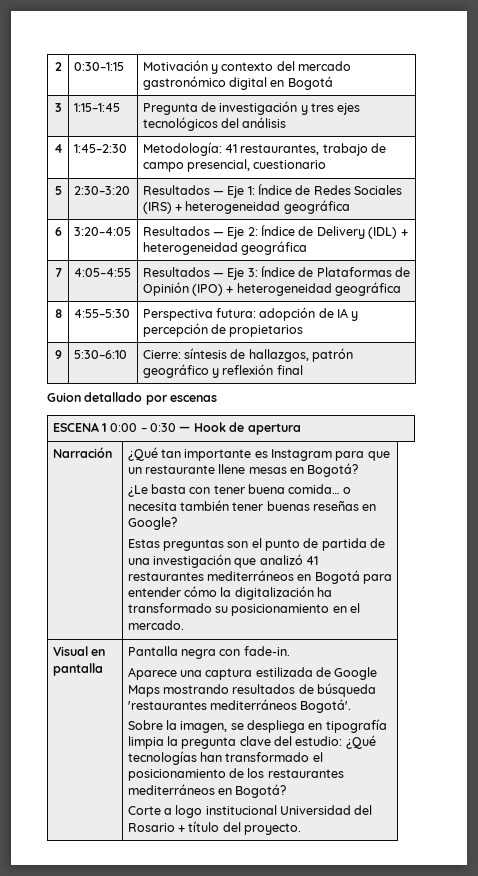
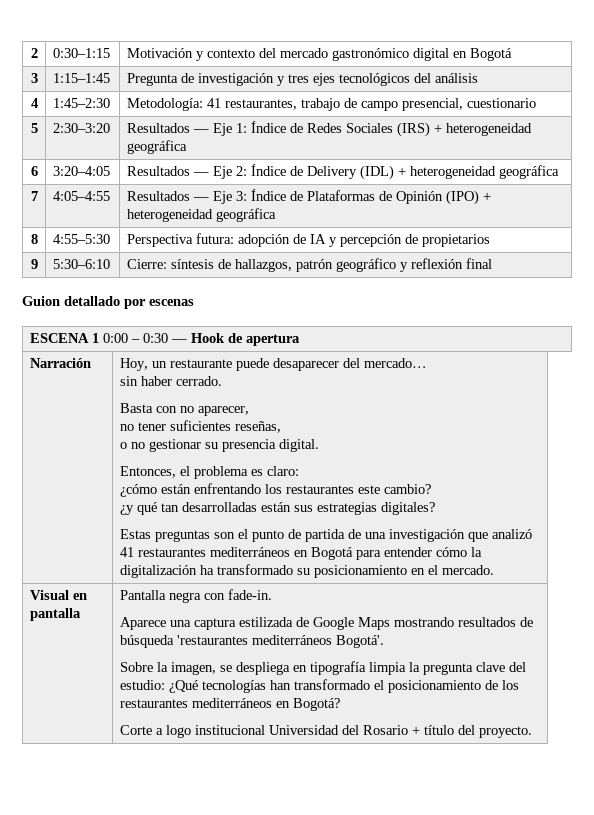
[127,447,390,461] [127,463,359,477] [127,484,351,497] [127,500,377,511] [127,517,177,530] ¿Qué tan importante es Instagram para que un restaurante llene mesas en Bogotá? // ¿Le basta con tener buena comida… o necesita también tener buenas reseñas en Google? -> [119,358,427,371] [119,376,222,386] [119,403,249,416] [119,420,281,433] [119,439,319,452] [119,466,299,479] [119,483,431,497] [119,502,435,515] Hoy, un restaurante puede desaparecer del mercado… // sin haber cerrado. // Basta con no aparecer, // no tener suficientes reseñas, // o no gestionar su presencia digital. // Entonces, el problema es claro: // ¿cómo están enfrentando los restaurantes este cambio? // ¿y qué tan desarrolladas están sus estrategias digitales?

